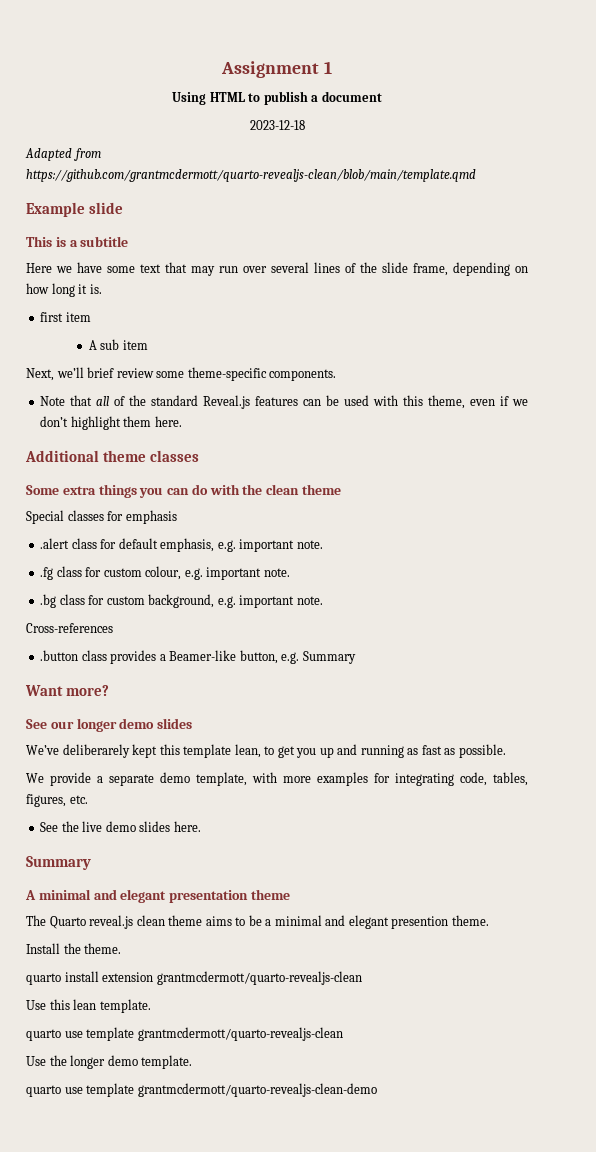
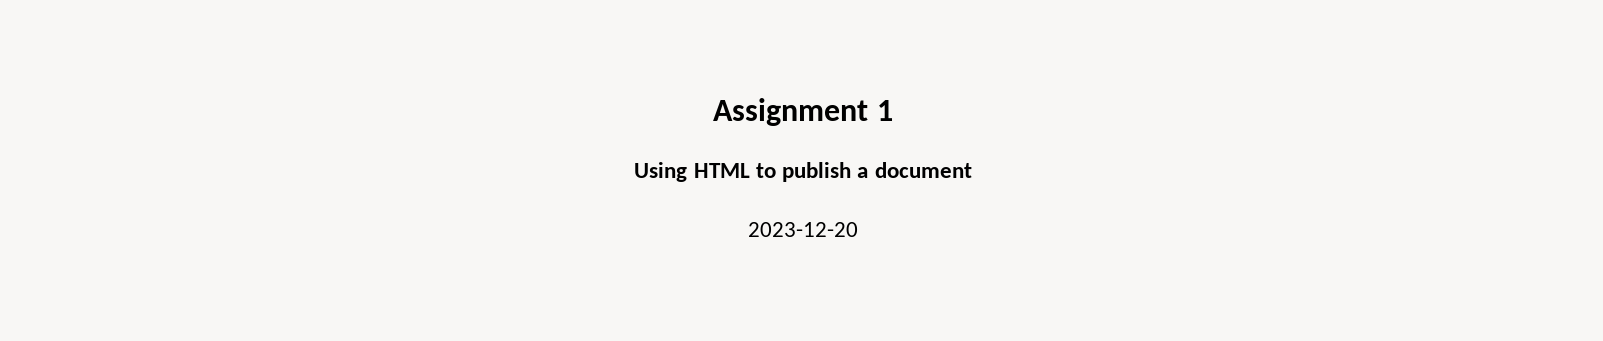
[249,120,305,130] [25,148,101,161] [26,169,476,182] [26,202,124,217] [26,236,129,247] [26,262,528,276] [26,283,102,297] [40,312,91,322] [88,339,148,350] [26,367,337,381] [40,395,528,409] [40,416,182,430] [25,450,200,462] [26,484,342,498] [26,510,177,524] [40,538,323,552] [40,566,290,580] [40,594,323,608] [26,623,113,633] [40,650,356,664] [25,685,110,696] [26,718,193,732] [26,744,506,758] [26,772,528,786] [26,794,88,807] [40,821,201,832] [26,856,91,870] [25,889,290,903] [26,915,489,929] [26,943,122,954] [26,971,362,985] [26,999,151,1013] [26,1027,343,1041] [26,1055,193,1069] [26,1083,377,1097] 2023-12-18 // Adapted from https://github.com/grantmcdermott/quarto-revealjs-clean/blob/main/template.qmd // Example slide // This is a subtitle // Here we have some text that may run over several lines of the slide frame, depending on how long it is. // first item // A sub item // Next, we’ll brief review some theme-specific components. // Note that all of the standard Reveal.js features can be used with this theme, even if we don’t highlight them here. // Additional theme classes // Some extra things you can do with the clean theme // Special classes for emphasis // .alert class for default emphasis, e.g. important note. // .fg class for custom colour, e.g. important note. // .bg class for custom background, e.g. important note. // Cross-references // .button class provides a Beamer-like button, e.g. Summary // Want more? // See our longer demo slides // We’ve deliberarely kept this template lean, to get you up and running as fast as possible. // We provide a separate demo template, with more examples for integrating code, tables, figures, etc. // See the live demo slides here. // Summary // A minimal and elegant presentation theme // The Quarto reveal.js clean theme aims to be a minimal and elegant presention theme. // Install the theme. // quarto install extension grantmcdermott/quarto-revealjs-clean // Use this lean template. // quarto use template grantmcdermott/quarto-revealjs-clean // Use the longer demo template. // quarto use template grantmcdermott/quarto-revealjs-clean-demo -> [748,222,858,237] 2023-12-20

